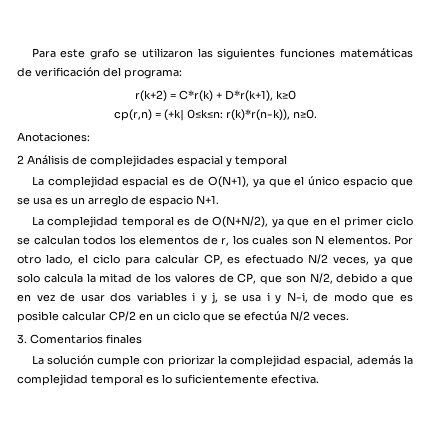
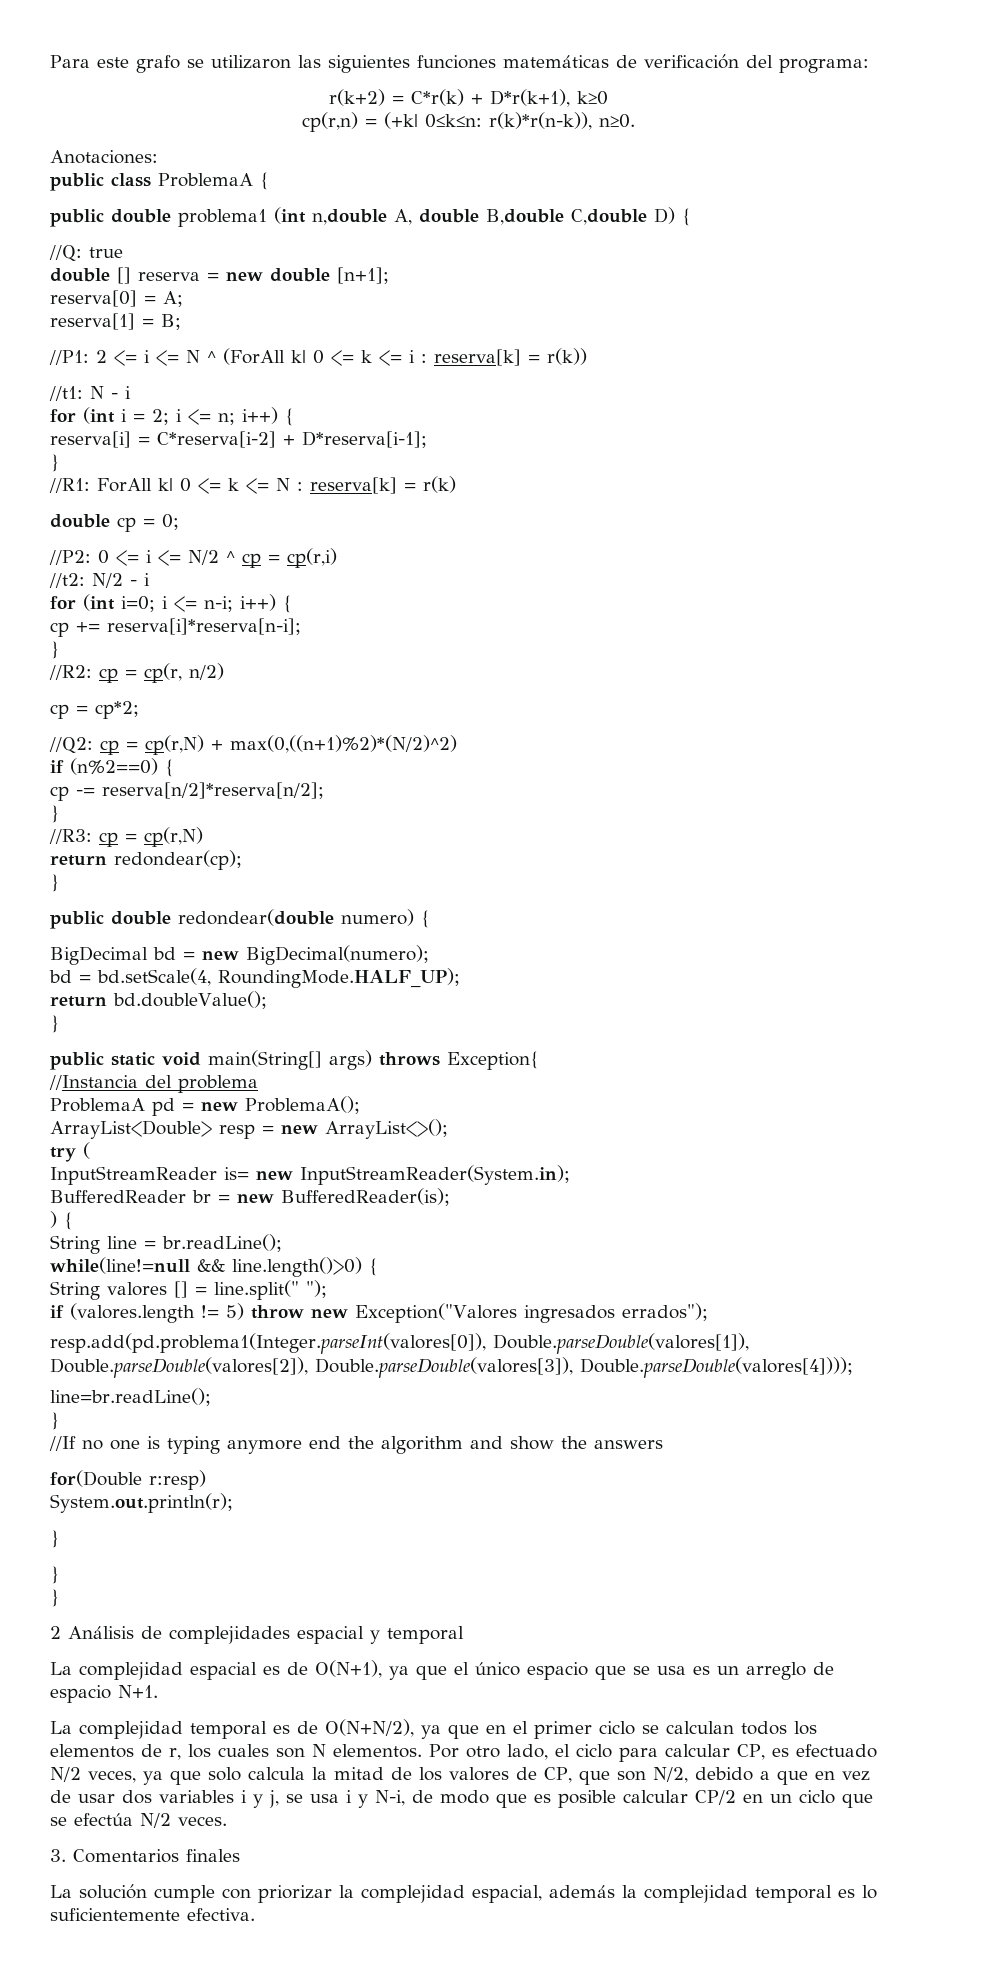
(90, 137) none -> [50,172,270,191] [50,207,692,227] [49,245,123,262] [50,267,389,284] [50,290,183,307] [50,313,181,330] [49,348,587,366] [49,386,131,401] [50,407,295,426] [50,431,427,448] [50,454,60,472] [49,476,456,494] [50,514,179,532] [49,548,337,568] [49,573,150,588] [50,594,293,613] [50,618,301,637] [50,641,60,659] [49,663,224,683] [50,701,139,719] [49,735,457,755] [50,758,175,777] [50,782,324,801] [50,805,60,823] [49,827,203,847] [50,850,242,870] [50,874,60,892] [50,909,431,929] [50,945,429,965] [49,968,460,988] [50,991,267,1009] [50,1015,60,1033] [50,1050,540,1070] [49,1075,258,1093] [50,1096,360,1116] [50,1119,448,1139] [50,1142,90,1162] [50,1165,570,1185] [50,1188,450,1206] [50,1211,74,1230] [50,1234,282,1254] [50,1257,379,1277] [50,1280,327,1300] [50,1303,708,1323] [50,1333,749,1354] [50,1357,853,1378] [50,1388,211,1406] [50,1412,60,1430] [49,1436,663,1454] [50,1470,206,1490] [50,1493,233,1513] [50,1530,60,1548] [50,1566,60,1584] [50,1589,60,1607] // public class ProblemaA { // public double problema1 (int n,double A, double B,double C,double D) { // //Q: true // double [] reserva = new double [n+1]; // reserva[0] = A; // reserva[1] = B; // //P1: 2 <= i <= N ^ (ForAll k| 0 <= k <= i : reserva[k] = r(k)) // //t1: N - i // for (int i = 2; i <= n; i++) { // reserva[i] = C*reserva[i-2] + D*reserva[i-1]; // } // //R1: ForAll k| 0 <= k <= N : reserva[k] = r(k) // double cp = 0; // //P2: 0 <= i <= N/2 ^ cp = cp(r,i) // //t2: N/2 - i // for (int i=0; i <= n-i; i++) { // cp += reserva[i]*reserva[n-i]; // } // //R2: cp = cp(r, n/2) // cp = cp*2; // //Q2: cp = cp(r,N) + max(0,((n+1)%2)*(N/2)^2) // if (n%2==0) { // cp -= reserva[n/2]*reserva[n/2]; // } // //R3: cp = cp(r,N) // return redondear(cp); // } // public double redondear(double numero) { // BigDecimal bd = new BigDecimal(numero); // bd = bd.setScale(4, RoundingMode.HALF_UP); // return bd.doubleValue(); // } // public static void main(String[] args) throws Exception{ // //Instancia del problema // ProblemaA pd = new ProblemaA(); // ArrayList<Double> resp = new ArrayList<>(); // try ( // InputStreamReader is= new InputStreamReader(System.in); // BufferedReader br = new BufferedReader(is); // ) { // String line = br.readLine(); // while(line!=null && line.length()>0) { // String valores [] = line.split(" "); // if (valores.length != 5) throw new Exception("Valores ingresados errados"); // resp.add(pd.problema1(Integer.parseInt(valores[0]), Double.parseDouble(valores[1]), Double.parseDouble(valores[2]), Double.parseDouble(valores[3]), Double.parseDouble(valores[4]))); // line=br.readLine(); // } // //If no one is typing anymore end the algorithm and show the answers // for(Double r:resp) // System.out.println(r); // } // } // }

